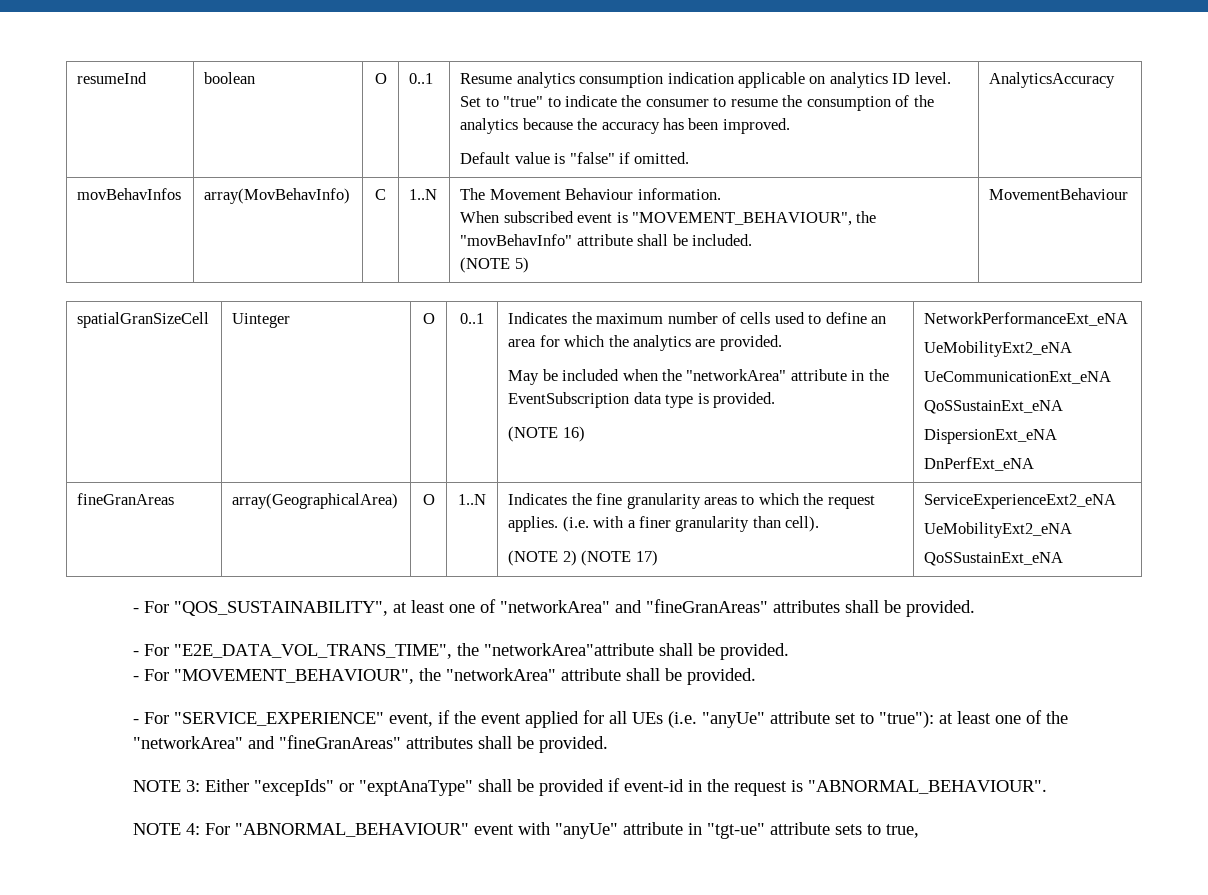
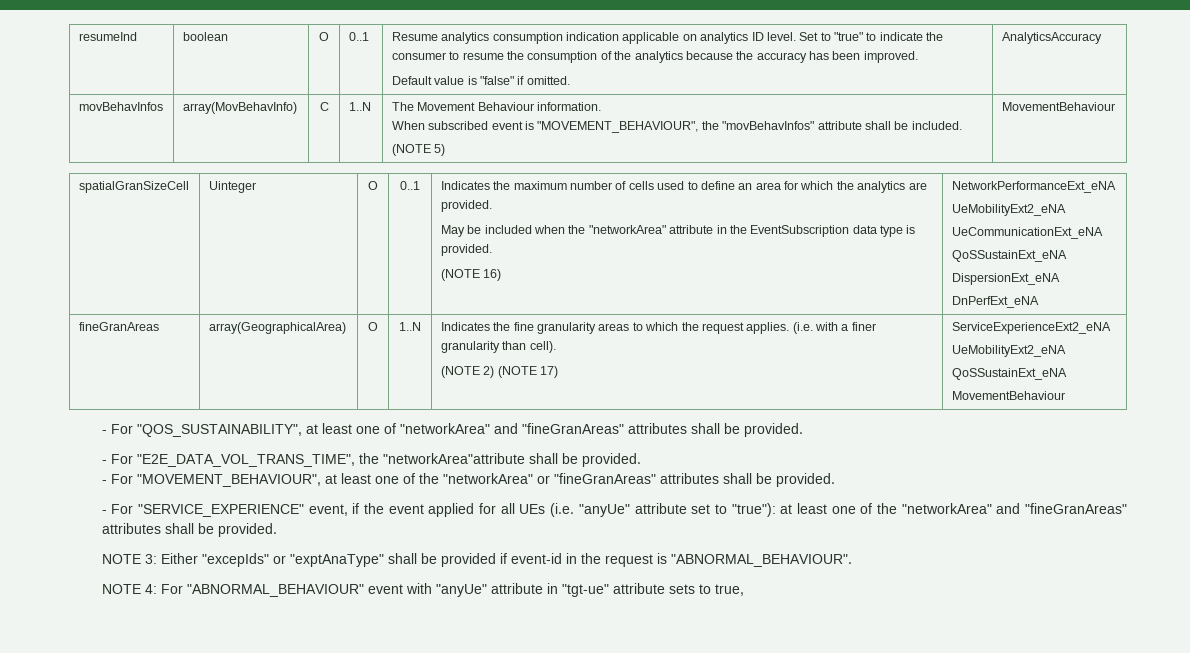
[460,234,573,246] "movBehavInfo" -> [722,121,815,130] "movBehavInfos"
(1064, 559) none -> [951,391,1065,400] // MovementBehaviour
[419,668,622,681] the "networkArea" attribute -> [324,473,719,484] at least one of the "networkArea" or "fineGranAreas" attributes

